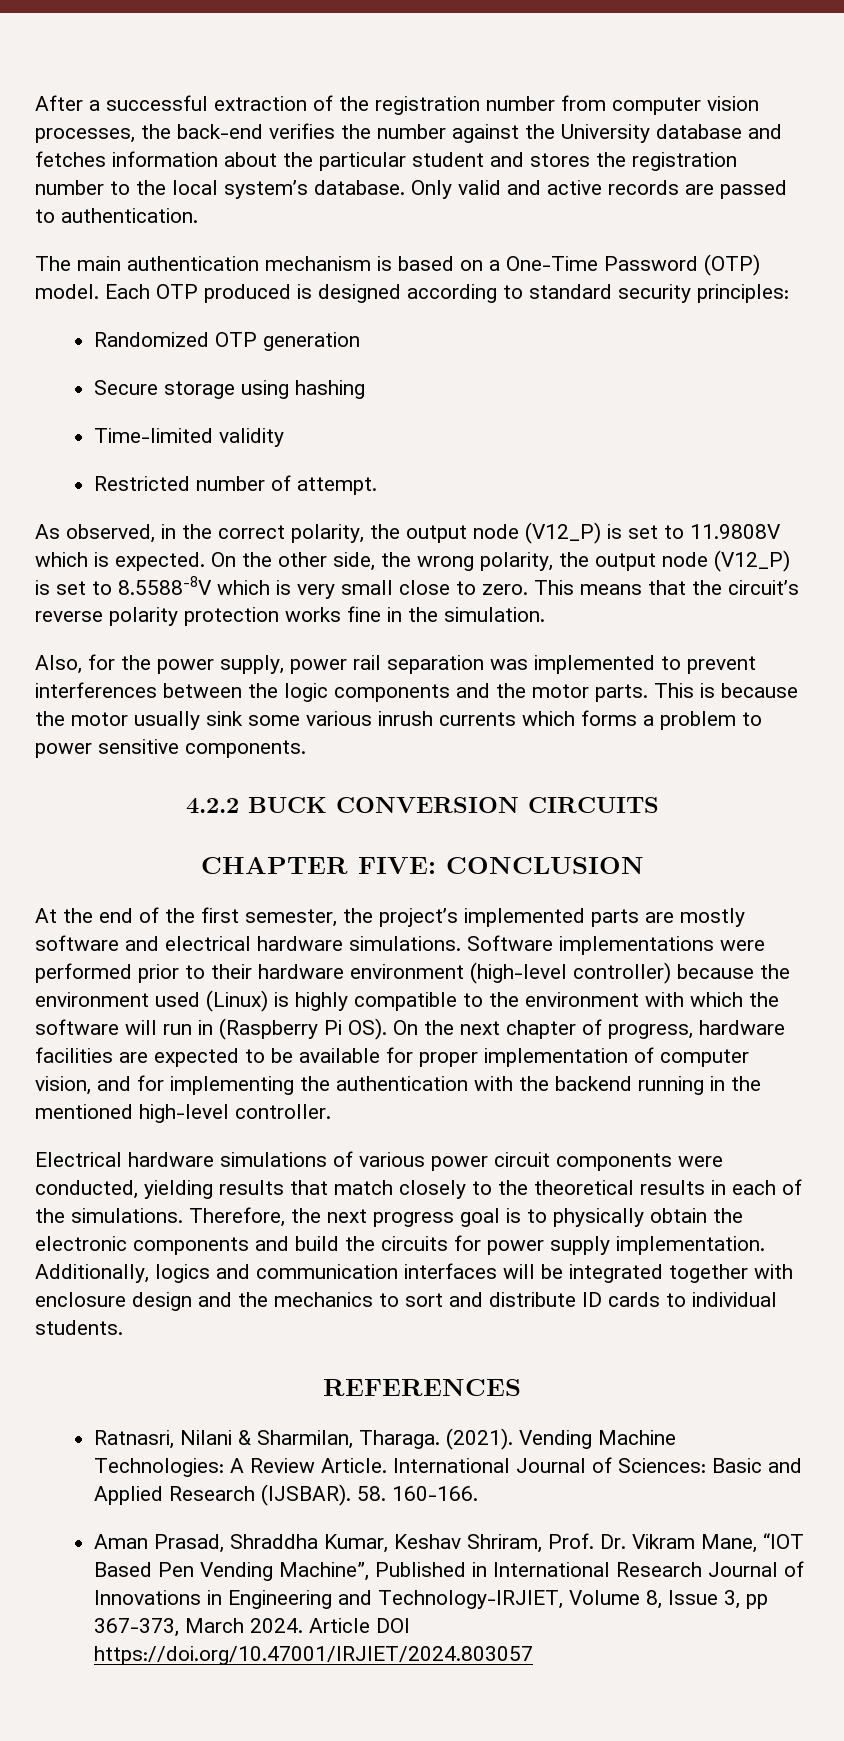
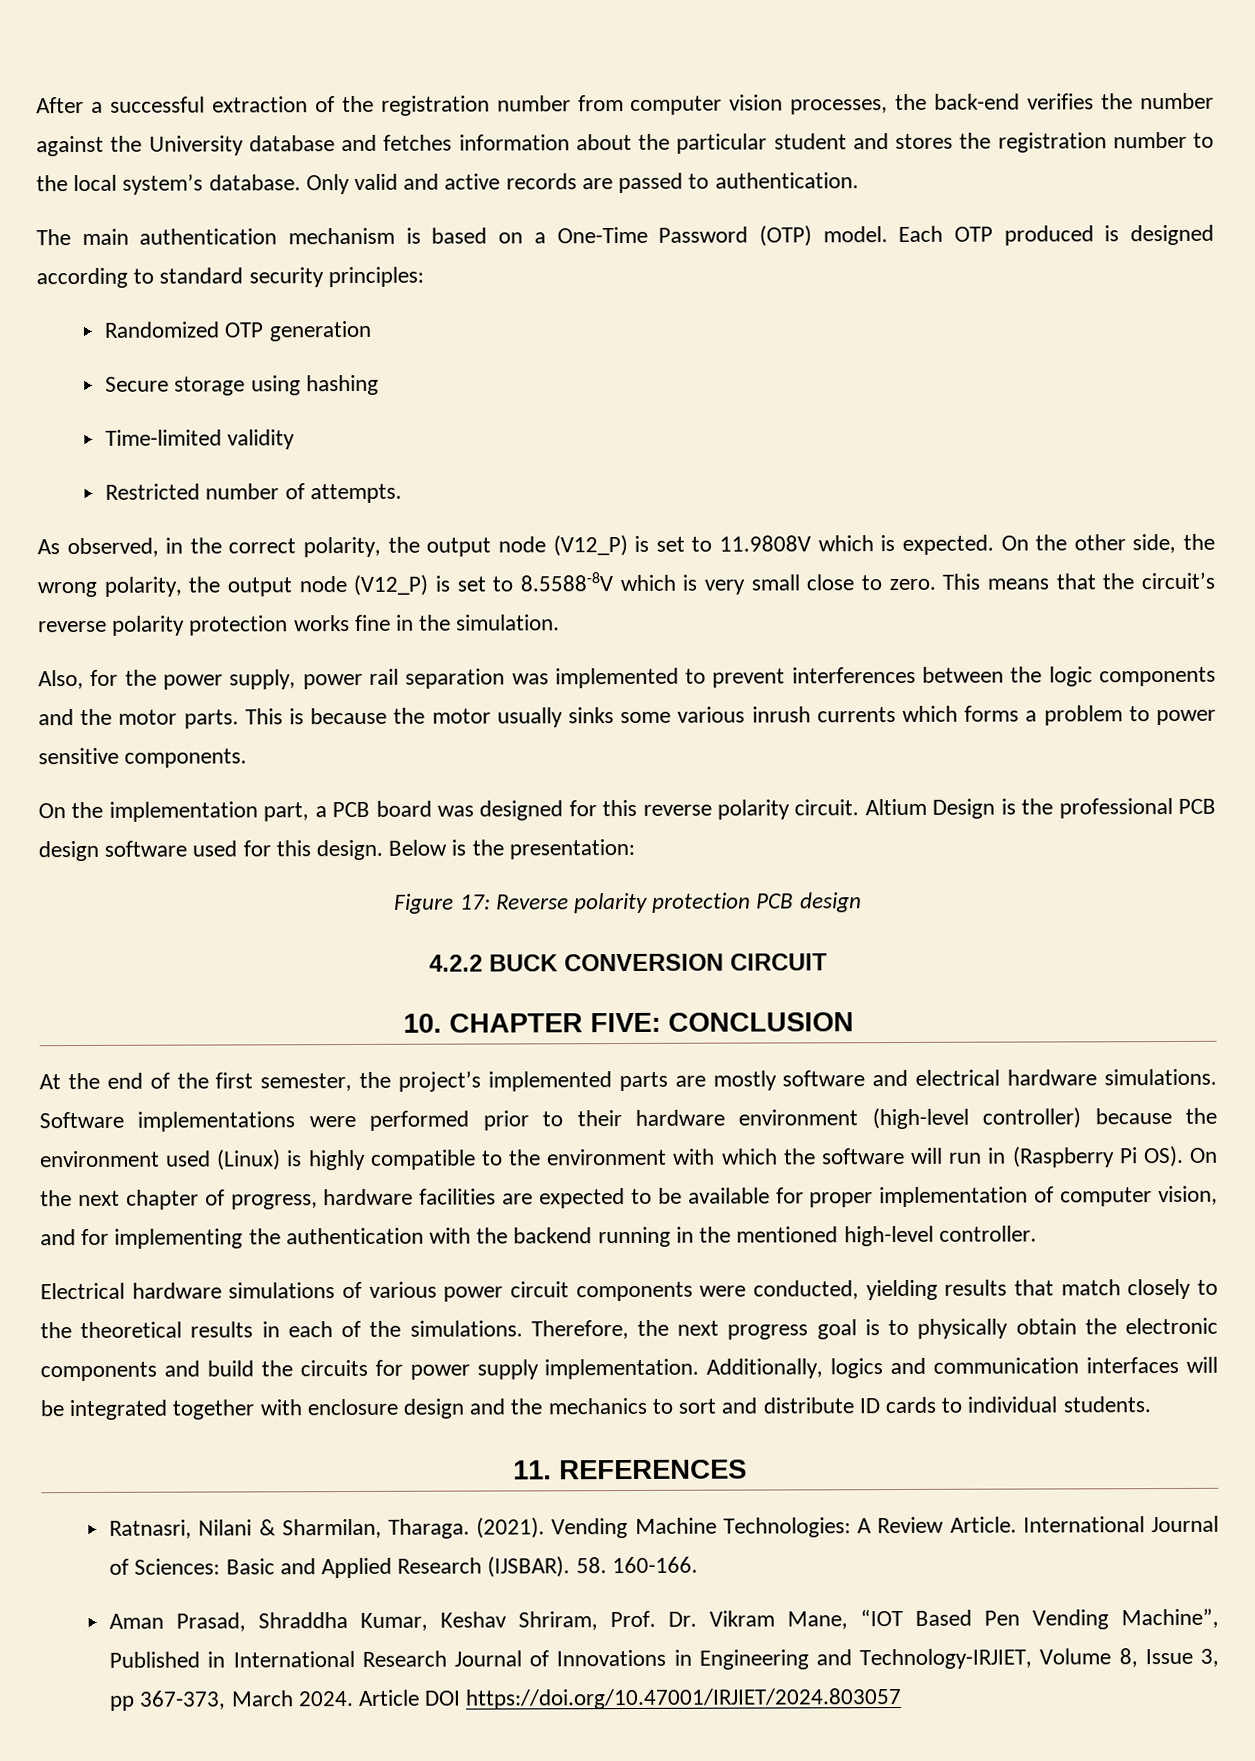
[297,477,378,495] attempt. -> [309,483,402,504] attempts.
[206,711,243,726] sink -> [568,707,614,724] sinks
(306, 749) none -> [38,798,1217,822] [38,838,635,862] [394,892,862,914] // On the implementation part, a PCB board was designed for this reverse polarity circuit. Altium Design is the professional PCB design software used for this design. Below is the presentation: // Figure 17: Reverse polarity protection PCB design
[527,797,659,813] CIRCUITS // -> [730,953,828,971] [402,1013,442,1033] CIRCUIT // 10.
(123, 1327) none -> [513,1460,552,1480] 11.

